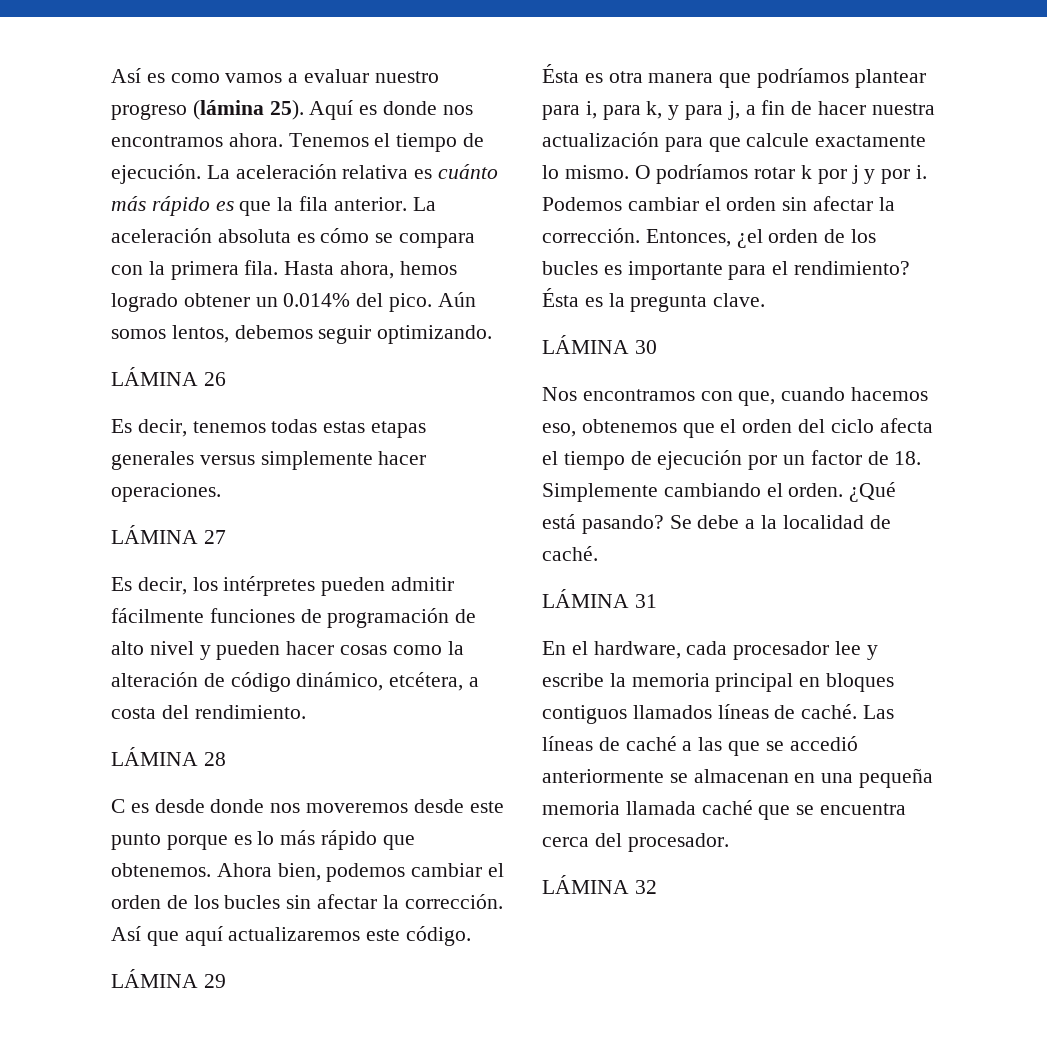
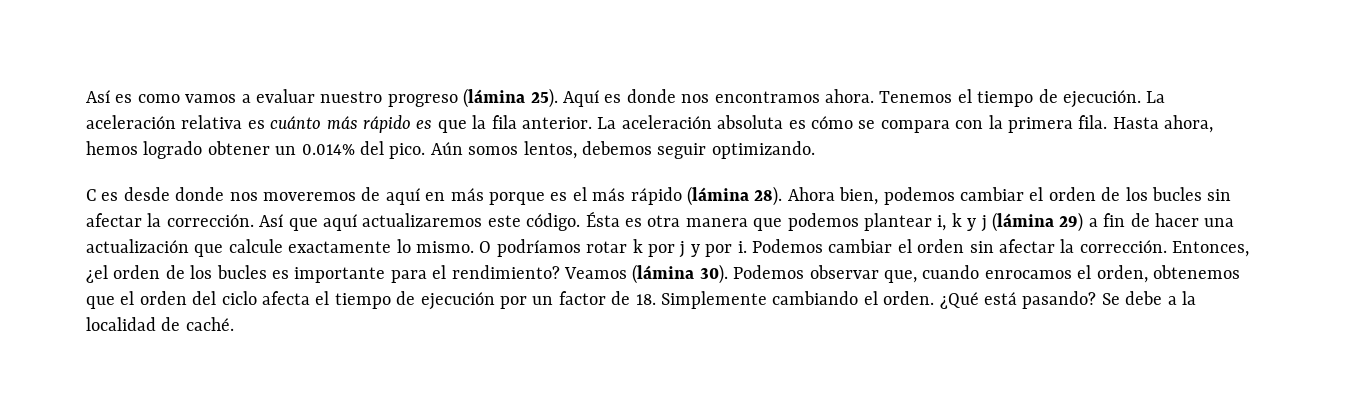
[111,367,226,386] [111,419,427,438] [111,451,427,470] [111,483,221,502] [111,525,226,544] [111,576,455,596] [111,608,477,628] [111,641,464,660] [111,672,480,692] [111,705,306,719] [111,747,226,766] // LÁMINA 26 // Es decir, tenemos todas estas etapas generales versus simplemente hacer operaciones. // LÁMINA 27 // Es decir, los intérpretes pueden admitir fácilmente funciones de programación de alto nivel y pueden hacer cosas como la alteración de código dinámico, etcétera, a costa del rendimiento. // LÁMINA 28 -> (815, 150) none
[413,799,504,813] [111,833,161,850] desde este punto -> [361,187,484,205] de aquí en más
[257,830,415,850] [111,863,211,877] lo más rápido que obtenemos. -> [572,186,783,206] el más rápido (lámina 28).
[111,969,226,988] // LÁMINA 29 // -> (581, 222) none
[757,68,926,88] [542,101,740,120] podríamos plantear para i, para k, y para j, -> [787,212,1084,232] podemos plantear i, k y j (lámina 29)
[871,103,935,115] [542,132,703,152] nuestra actualización para -> [1204,218,1235,227] [86,239,189,253] una actualización
[542,288,766,312] [542,335,657,354] [542,387,929,406] [542,423,576,437] Ésta es la pregunta clave. // LÁMINA 30 // Nos encontramos con que, cuando hacemos eso, -> [564,264,1148,284] Veamos (lámina 30). Podemos observar que, cuando enrocamos el orden,
[542,589,657,608] [542,641,878,660] [542,673,895,692] [542,704,895,724] [542,736,858,756] [542,768,934,788] [542,800,907,820] [542,833,729,852] [542,875,657,894] // LÁMINA 31 // En el hardware, cada procesador lee y escribe la memoria principal en bloques contiguos llamados líneas de caché. Las líneas de caché a las que se accedió anteriormente se almacenan en una pequeña memoria llamada caché que se encuentra cerca del procesador. // LÁMINA 32 -> (234, 324) none

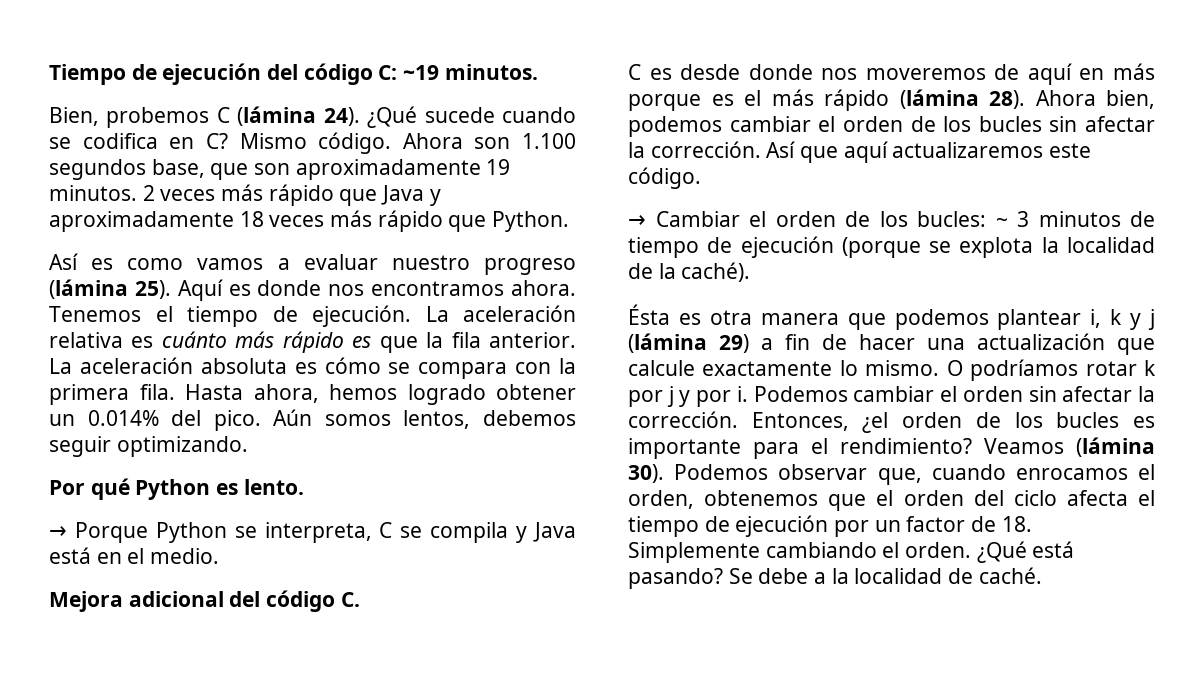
(86, 96) none -> [49,63,538,85] [49,106,576,128] [49,132,576,154] [49,159,511,180] [49,184,441,206] [49,210,570,232] Tiempo de ejecución del código C: ~19 minutos. // Bien, probemos C (lámina 24). ¿Qué sucede cuando se codifica en C? Mismo código. Ahora son 1.100 segundos base, que son aproximadamente 19 minutos. 2 veces más rápido que Java y aproximadamente 18 veces más rápido que Python. //
(815, 150) none -> [49,478,304,500] [49,522,577,543] [49,547,220,564] [49,590,360,612] // Por qué Python es lento. // → Porque Python se interpreta, C se compila y Java está en el medio. // Mejora adicional del código C.
(581, 222) none -> [628,211,1155,227] [628,236,1155,258] [628,262,751,282] // → Cambiar el orden de los bucles: ~ 3 minutos de tiempo de ejecución (porque se explota la localidad de la caché). //

